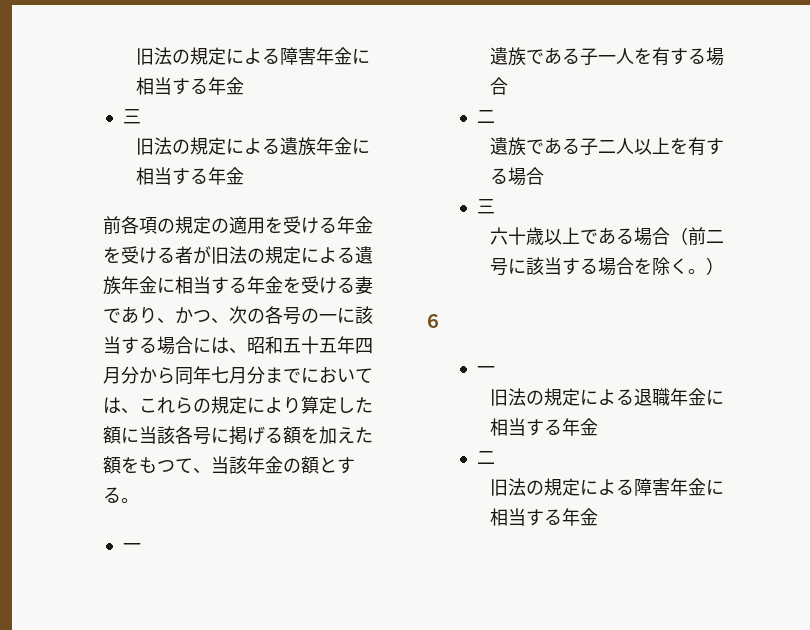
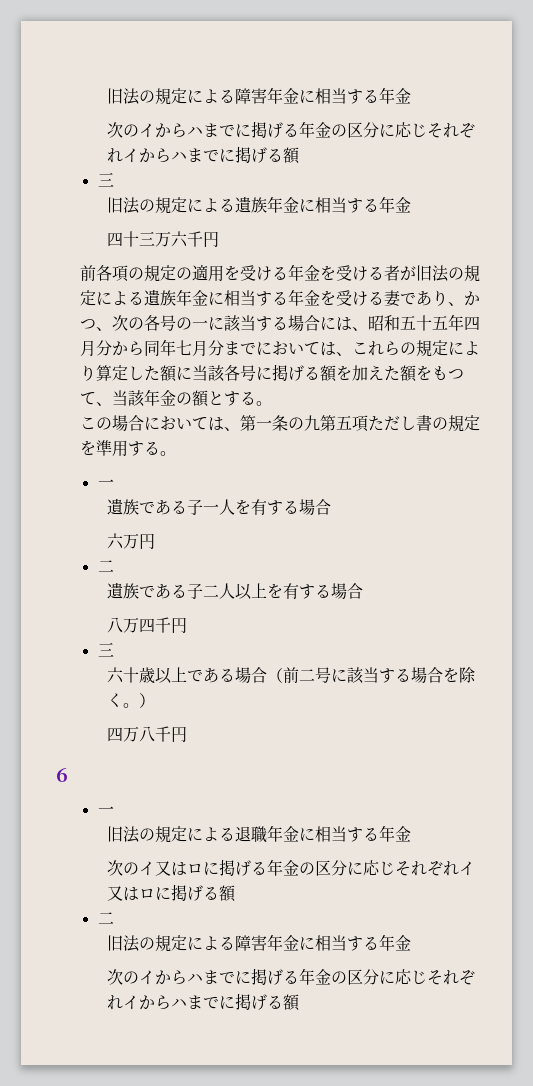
(244, 86) none -> [106,121,475,138] [106,146,300,164] // 次のイからハまでに掲げる年金の区分に応じそれぞれイからハまでに掲げる額
(244, 176) none -> [106,231,219,248] // 四十三万六千円
(139, 500) none -> [79,415,480,432] [79,440,176,457] // この場合においては、第一条の九第五項ただし書の規定を準用する。
(508, 86) none -> [106,533,155,550] // 六万円
(544, 176) none -> [106,617,187,634] // 八万四千円
(724, 266) none -> [106,726,187,743] // 四万八千円
(598, 427) none -> [106,859,475,876] [106,884,236,902] // 次のイ又はロに掲げる年金の区分に応じそれぞれイ又はロに掲げる額
(598, 517) none -> [106,968,475,985] [106,993,300,1011] // 次のイからハまでに掲げる年金の区分に応じそれぞれイからハまでに掲げる額

